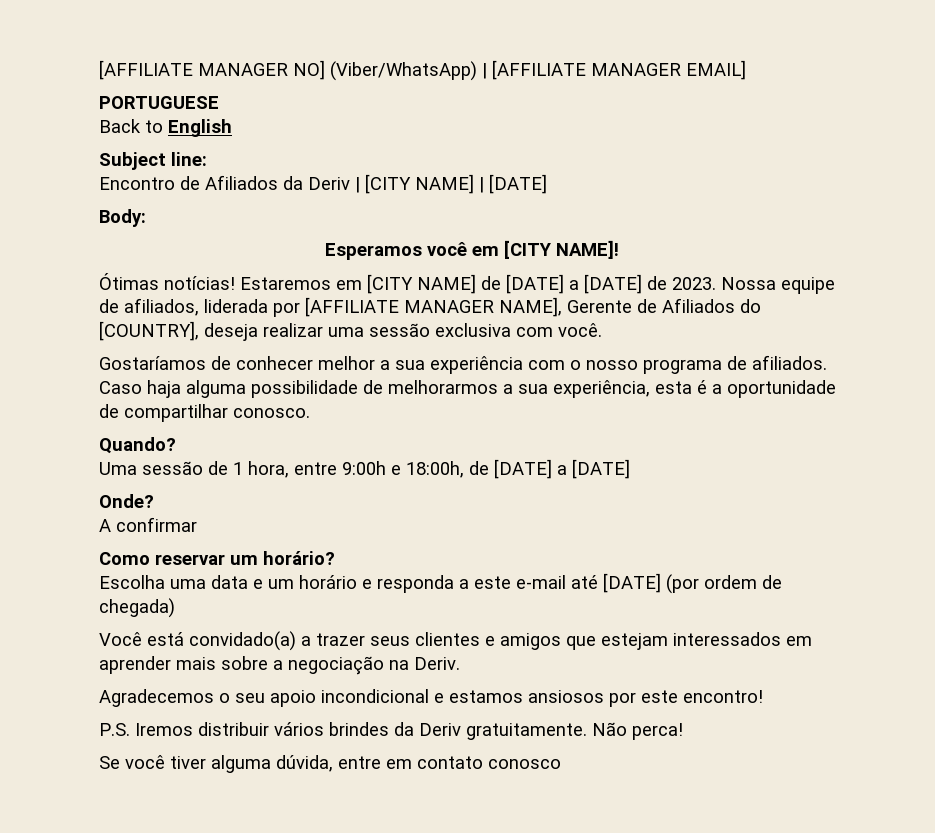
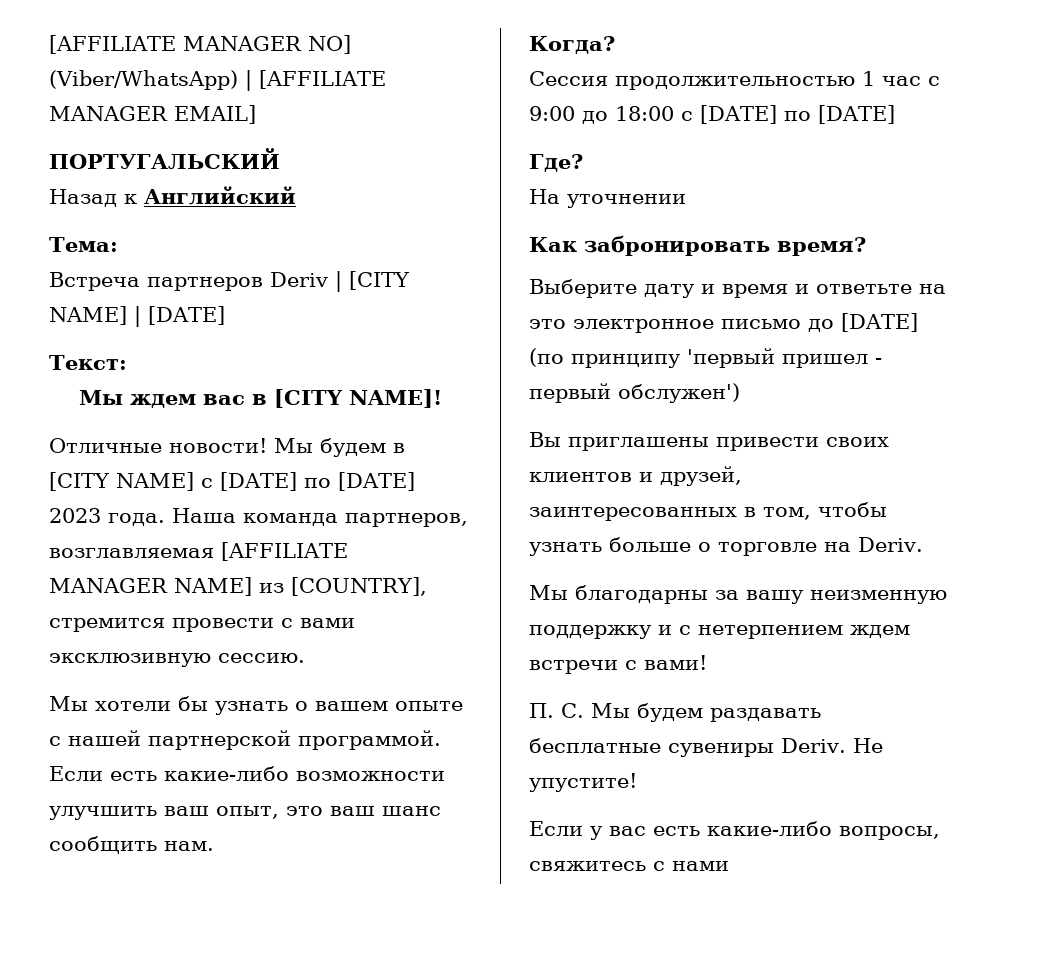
[99,96,219,109] [99,119,232,137] [99,152,207,170] [99,175,303,190] PORTUGUESE // Back to English // Subject line: // Encontro de Afiliados da -> [49,148,280,169] [49,186,296,207] [49,237,118,252] [49,272,263,291] ПОРТУГАЛЬСКИЙ // Назад к Английский // Тема: // Встреча партнеров
[99,209,146,227] [325,240,619,260] [99,273,835,294] [99,297,761,317] [99,321,602,341] [99,355,827,374] [99,380,836,398] [99,404,310,422] [99,437,176,454] [99,459,630,479] [99,494,154,508] [99,517,197,532] [99,551,335,565] [99,573,782,594] [99,598,175,618] [99,631,812,651] [99,656,460,675] [99,689,763,707] [99,722,683,740] [99,755,561,773] Body: // Esperamos você em [CITY NAME]! // Ótimas notícias! Estaremos em [CITY NAME] de [DATE] a [DATE] de 2023. Nossa equipe de afiliados, liderada por [AFFILIATE MANAGER NAME], Gerente de Afiliados do [COUNTRY], deseja realizar uma sessão exclusiva com você. // Gostaríamos de conhecer melhor a sua experiência com o nosso programa de afiliados. Caso haja alguma possibilidade de melhorarmos a sua experiência, esta é a oportunidade de compartilhar conosco. // Quando? // Uma sessão de 1 hora, entre 9:00h e 18:00h, de [DATE] a [DATE] // Onde? // A confirmar // Como reservar um horário? // Escolha uma data e um horário e responda a este e-mail até [DATE] (por ordem de chegada) // Você está convidado(a) a trazer seus clientes e amigos que estejam interessados em aprender mais sobre a negociação na Deriv. // Agradecemos o seu apoio incondicional e estamos ansiosos por este encontro! // P.S. Iremos distribuir vários brindes da Deriv gratuitamente. Não perca! // Se você tiver alguma dúvida, entre em contato conosco -> [49,355,127,370] [78,389,442,408] [49,438,405,457] [49,472,415,491] [49,508,468,527] [49,542,348,561] [49,577,427,596] [49,618,355,632] [49,653,305,667] [49,696,463,715] [49,730,441,750] [49,766,445,781] [49,806,441,820] [49,836,214,854] [529,36,615,54] [529,71,940,90] [529,105,895,124] [529,154,583,172] [529,189,686,208] [529,235,866,256] [529,279,946,298] [529,313,918,333] [529,348,882,368] [529,383,740,403] [529,432,889,451] [529,466,742,486] [529,502,887,521] [529,537,923,556] [529,585,947,604] [529,625,910,639] [529,655,707,674] [529,703,821,722] [529,738,883,757] [529,773,637,792] [529,821,940,840] [529,861,729,871] Текст: // Мы ждем вас в [CITY NAME]! // Отличные новости! Мы будем в [CITY NAME] с [DATE] по [DATE] 2023 года. Наша команда партнеров, возглавляемая [AFFILIATE MANAGER NAME] из [COUNTRY], стремится провести с вами эксклюзивную сессию. // Мы хотели бы узнать о вашем опыте с нашей партнерской программой. Если есть какие-либо возможности улучшить ваш опыт, это ваш шанс сообщить нам. // Когда? // Сессия продолжительностью 1 час с 9:00 до 18:00 с [DATE] по [DATE] // Где? // На уточнении // Как забронировать время? // Выберите дату и время и ответьте на это электронное письмо до [DATE] (по принципу 'первый пришел - первый обслужен') // Вы приглашены привести своих клиентов и друзей, заинтересованных в том, чтобы узнать больше о торговле на Deriv. // Мы благодарны за вашу неизменную поддержку и с нетерпением ждем встречи с вами! // П. С. Мы будем раздавать бесплатные сувениры Deriv. Не упустите! // Если у вас есть какие-либо вопросы, свяжитесь с нами

